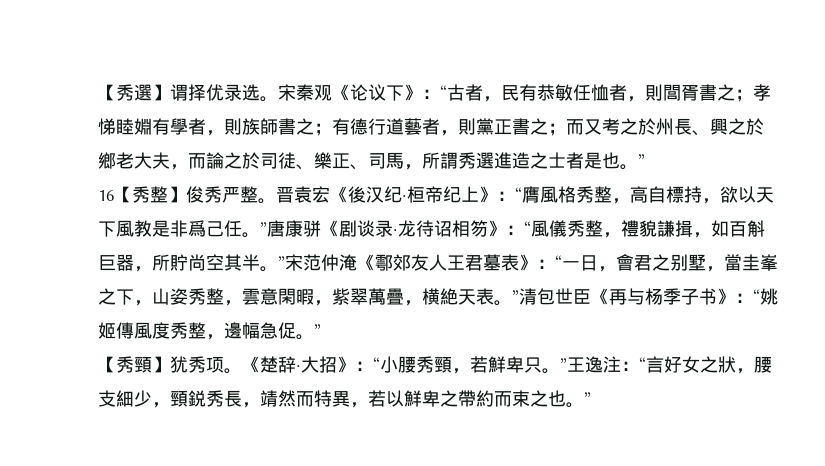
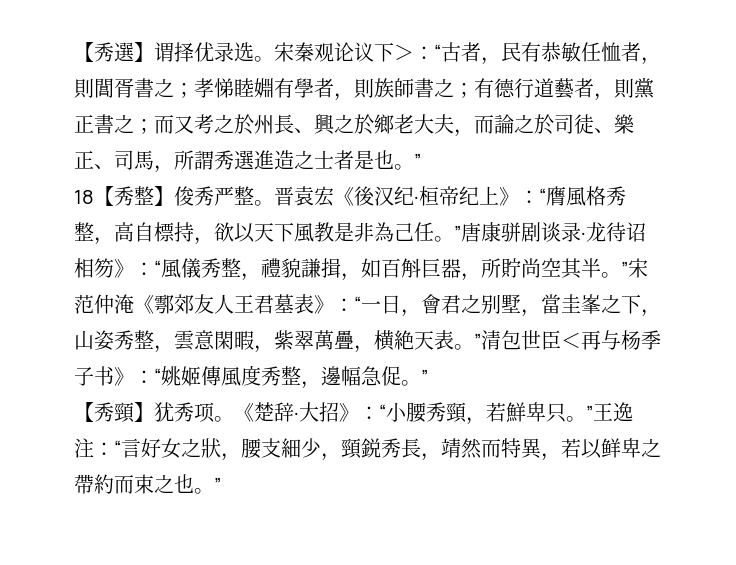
[332,84,422,101] 《论议下》 -> [334,42,414,62] 论议下＞
[663,84,681,101] 閭 -> [94,78,114,98] 閶
[98,190,114,201] 16 -> [74,190,94,204] 18
[188,220,206,237] 爲 -> [374,222,394,242] 為
[321,220,339,237] 《 -> (521, 232) none
[591,288,609,305] 《 -> [561,332,581,348] ＜
[404,390,422,407] 鮮 -> [601,438,621,458] 鲜

